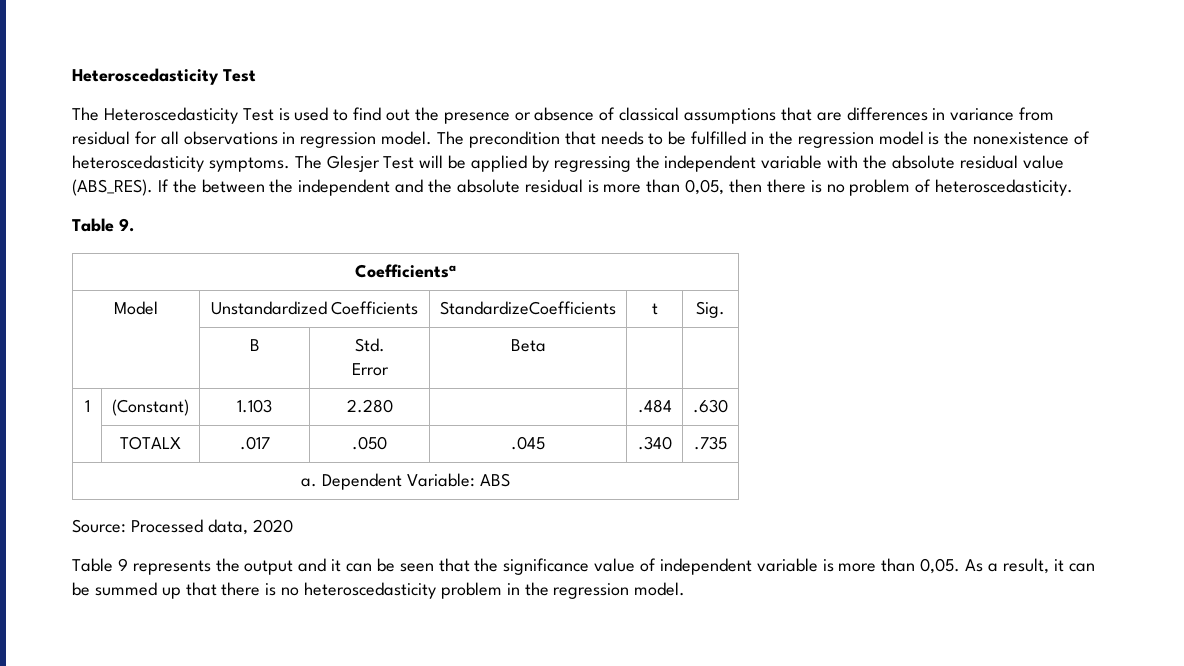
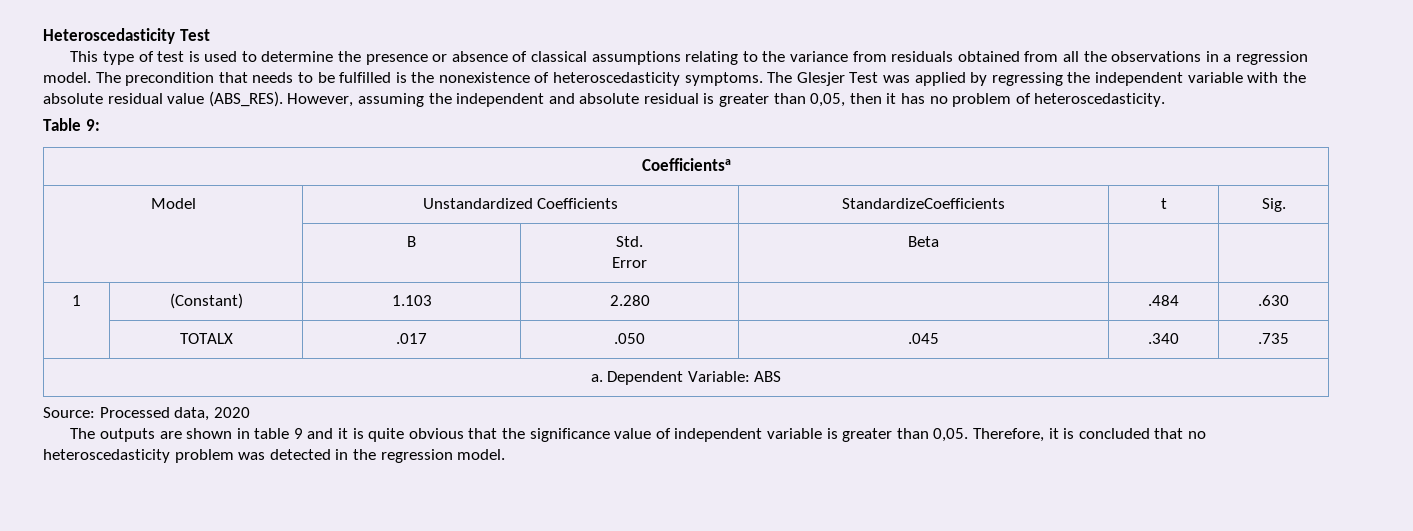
[72,107,274,124] The Heteroscedasticity Test -> [70,51,185,65] This type of test
[353,107,411,121] find out -> [261,51,334,62] determine
[780,107,1055,121] [72,131,179,145] that are differences in variance from residual for all -> [685,51,1107,65] relating to the variance from residuals obtained from all the
(296, 138) none -> [1223,54,1232,62] a
[751,131,924,148] in the regression model -> (392, 77) none
[419,155,467,169] will be -> [883,75,911,83] was
[157,179,265,193] If the between -> [287,93,424,107] However, assuming
[428,179,453,193] the -> (575, 98) none
[603,184,642,193] more -> [719,93,770,107] greater
[766,179,822,193] there is -> [886,93,926,104] it has
[118,218,134,232] 9. -> [85,119,100,131] 9:
[72,558,434,575] Table 9 represents the output and it can be seen -> [70,428,464,442] The outputs are shown in table 9 and it is quite obvious
[838,563,877,572] more -> [842,428,893,442] greater
[965,558,1095,574] [72,582,277,599] As a result, it can be summed up that there is -> [972,428,1184,442] Therefore, it is concluded that
(502, 590) none -> [238,449,331,460] was detected

